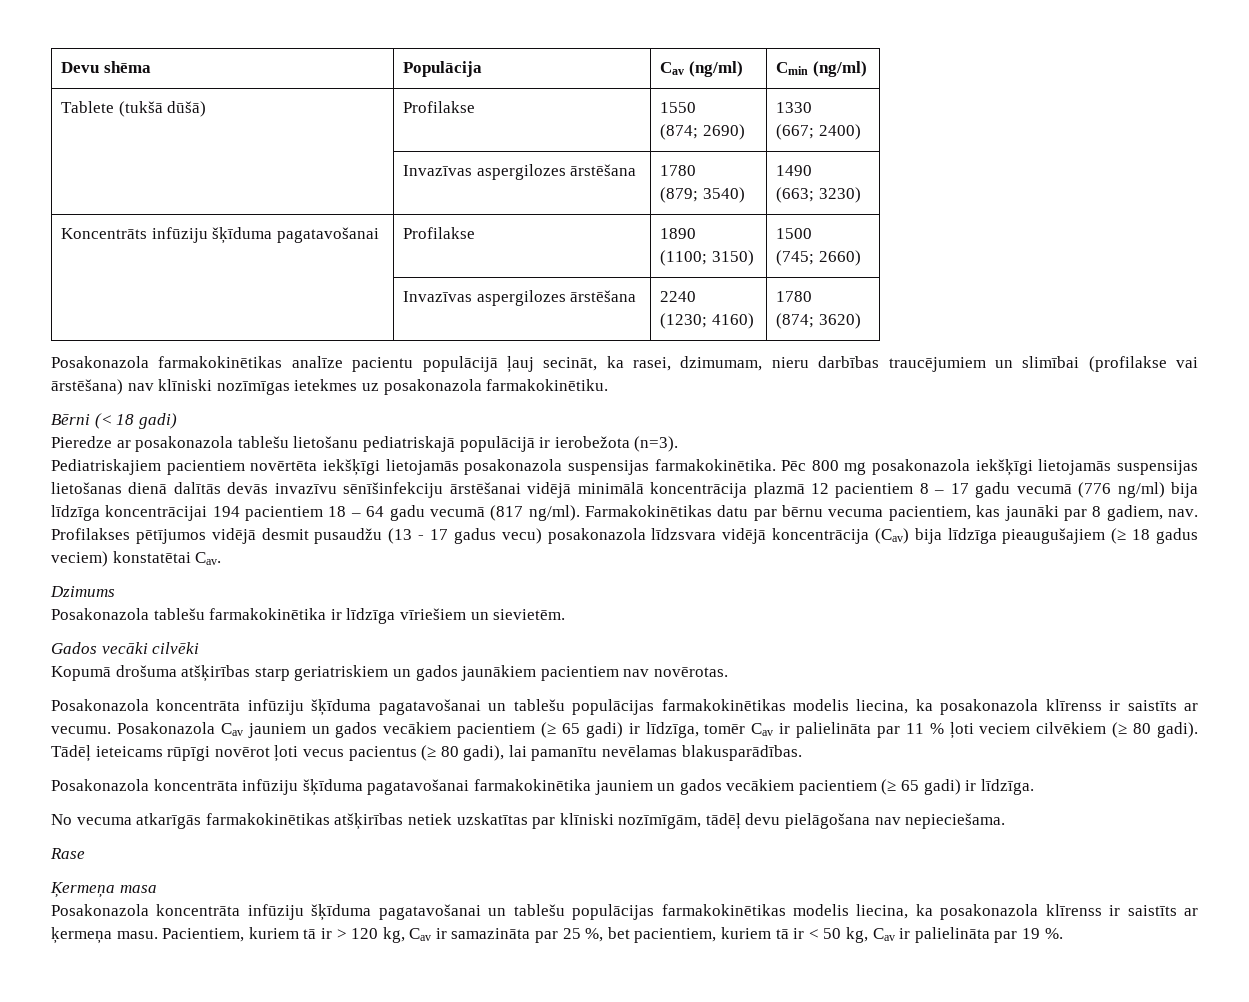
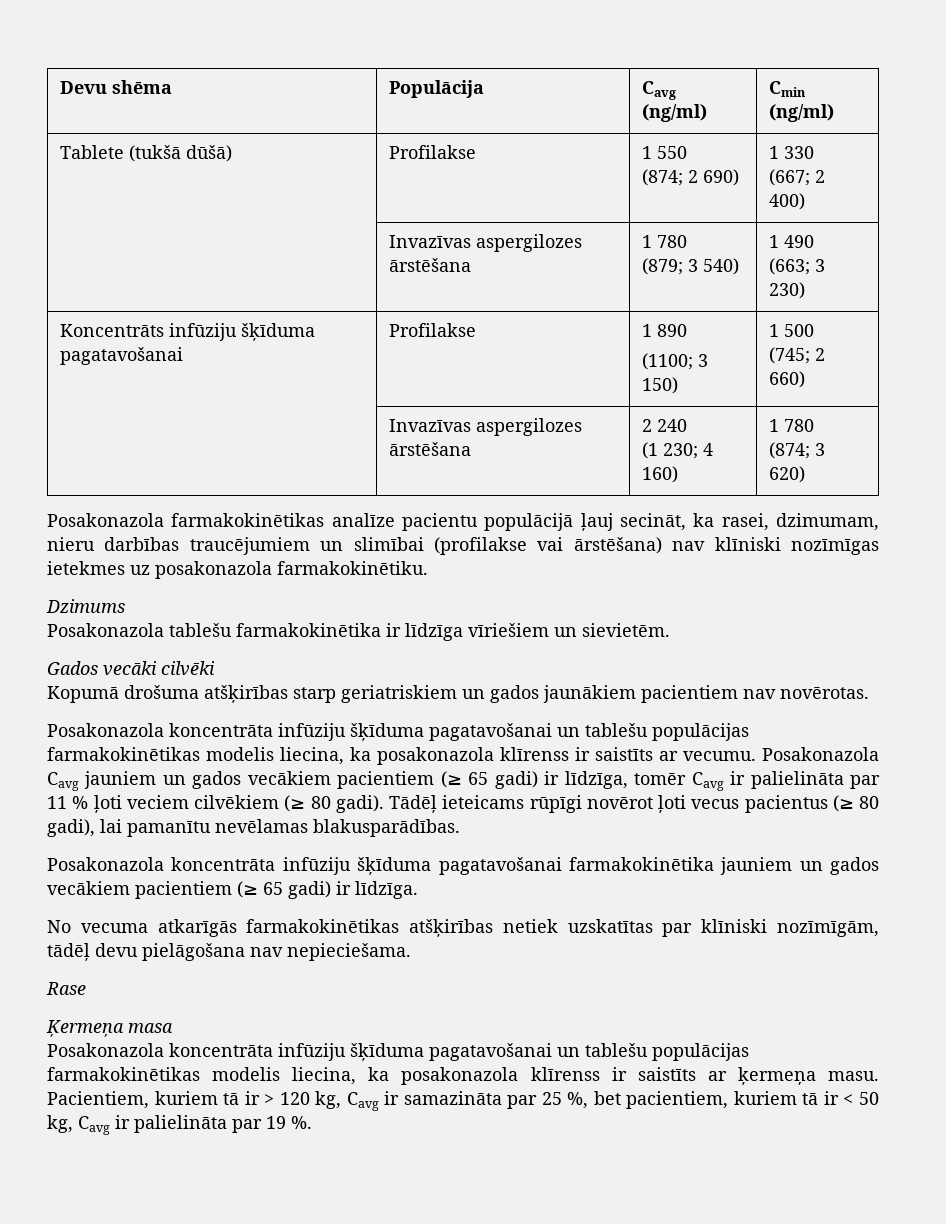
[659,62,684,75] Cav -> [642,81,677,100] Cavg
[659,102,696,113] [659,124,745,140] [775,102,812,113] 1550 // (874; 2690) | 1330 -> [642,146,688,159] [642,169,740,186] [769,146,815,159] 1 550 // (874; 2 690) | 1 330
[818,124,861,140] [402,164,637,180] [659,165,696,176] 2400) // | Invazīvas aspergilozes ārstēšana | 1780 -> [815,170,826,183] [769,193,806,210] [389,234,583,252] [389,258,472,272] [642,235,688,248] 2 400) // | Invazīvas aspergilozes ārstēšana | 1 780
[702,187,745,203] [775,165,812,176] 3540) | 1490 -> [688,258,740,275] [769,235,815,248] 3 540) | 1 490
[818,187,861,203] 3230) -> [815,259,826,272] [769,282,806,299] 3 230)
[659,228,696,239] 1890 -> [642,324,688,337] 1 890
[711,250,754,266] [775,228,812,239] 3150) | 1500 -> [698,354,709,367] [642,377,679,394] [769,324,815,337] 3 150) | 1 500
[818,250,861,266] [402,290,637,306] [659,291,696,302] [659,313,754,329] [775,291,812,302] [775,313,861,329] 2660) // | Invazīvas aspergilozes ārstēšana | 2240 // (1230; 4160) | 1780 // (874; 3620) -> [815,348,826,361] [769,371,806,388] [389,418,583,436] [389,442,472,456] [642,419,688,432] [642,442,714,459] [642,466,679,483] [769,419,815,432] [769,442,826,459] [769,466,806,483] 2 660) // | Invazīvas aspergilozes ārstēšana | 2 240 // (1 230; 4 160) | 1 780 // (874; 3 620)
[51,413,177,429] [51,436,679,452] [51,459,1198,476] [51,482,1199,498] [51,505,1198,521] [51,528,1198,544] [51,551,222,567] // Bērni (< 18 gadi) // Pieredze ar posakonazola tablešu lietošanu pediatriskajā populācijā ir ierobežota (n=3). // Pediatriskajiem pacientiem novērtēta iekšķīgi lietojamās posakonazola suspensijas farmakokinētika. Pēc 800 mg posakonazola iekšķīgi lietojamās suspensijas lietošanas dienā dalītās devās invazīvu sēnīšinfekciju ārstēšanai vidējā minimālā koncentrācija plazmā 12 pacientiem 8 – 17 gadu vecumā (776 ng/ml) bija līdzīga koncentrācijai 194 pacientiem 18 – 64 gadu vecumā (817 ng/ml). Farmakokinētikas datu par bērnu vecuma pacientiem, kas jaunāki par 8 gadiem, nav. Profilakses pētījumos vidējā desmit pusaudžu (13 - 17 gadus vecu) posakonazola līdzsvara vidējā koncentrācija (Cav) bija līdzīga pieaugušajiem (≥ 18 gadus veciem) konstatētai Cav. -> (428, 568) none
[220,723,243,736] Cav -> [47,772,79,791] Cavg
[751,723,774,736] Cav -> [691,772,724,791] Cavg
[409,928,432,941] Cav -> [346,1092,379,1111] Cavg
[872,928,895,941] Cav -> [78,1116,110,1135] Cavg

